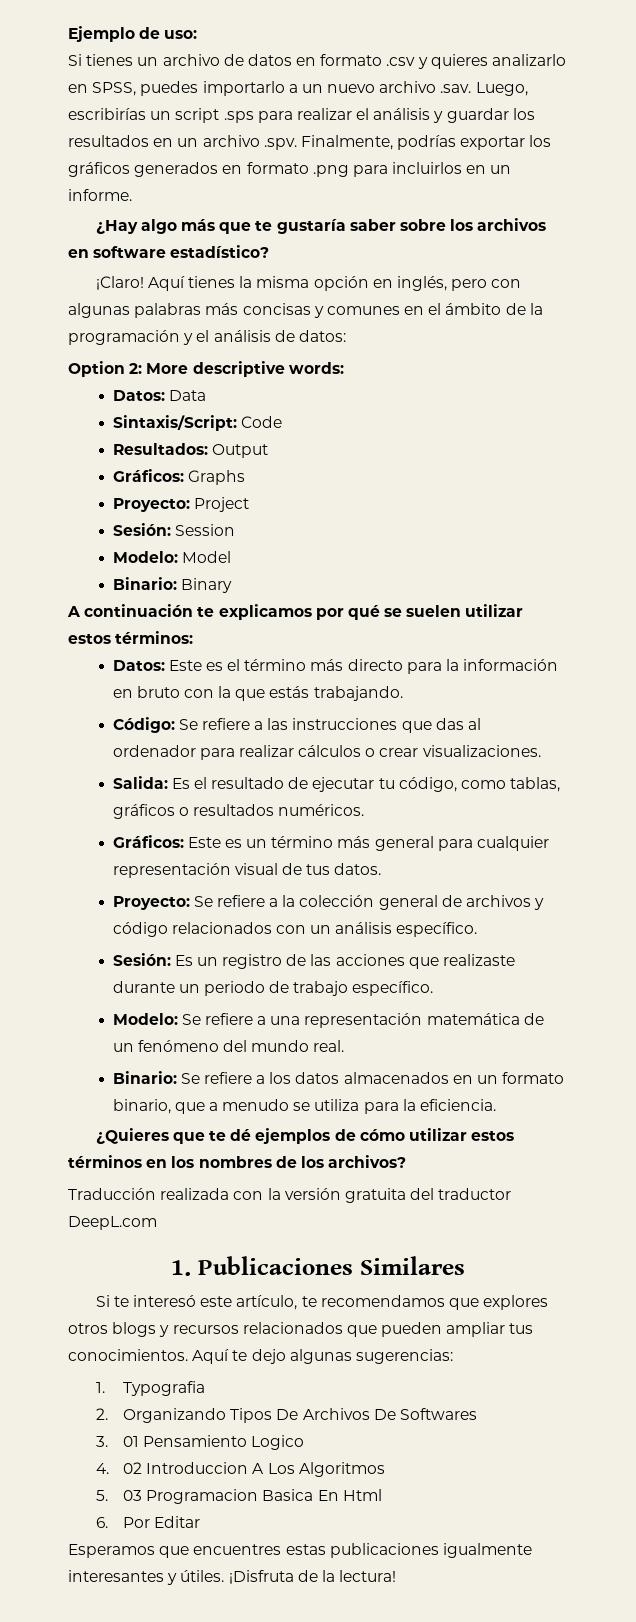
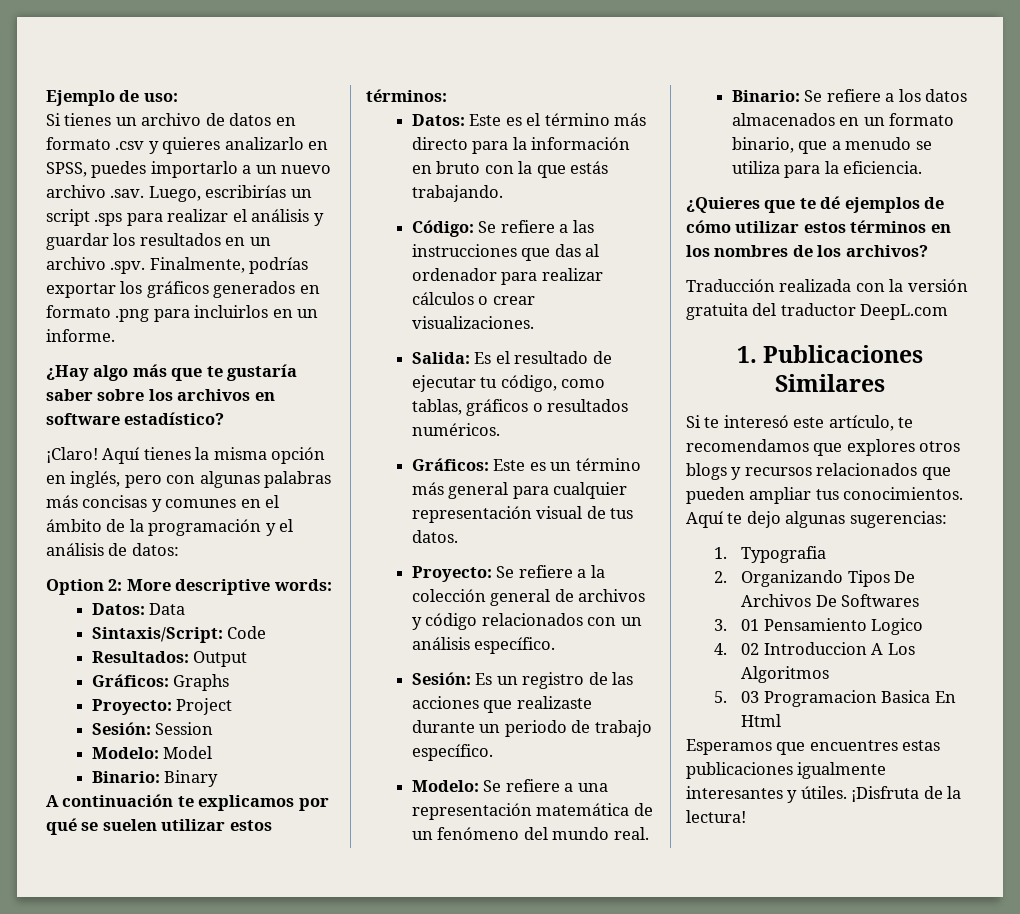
[95,1516,201,1528] // 6. Por Editar -> (782, 720) none

